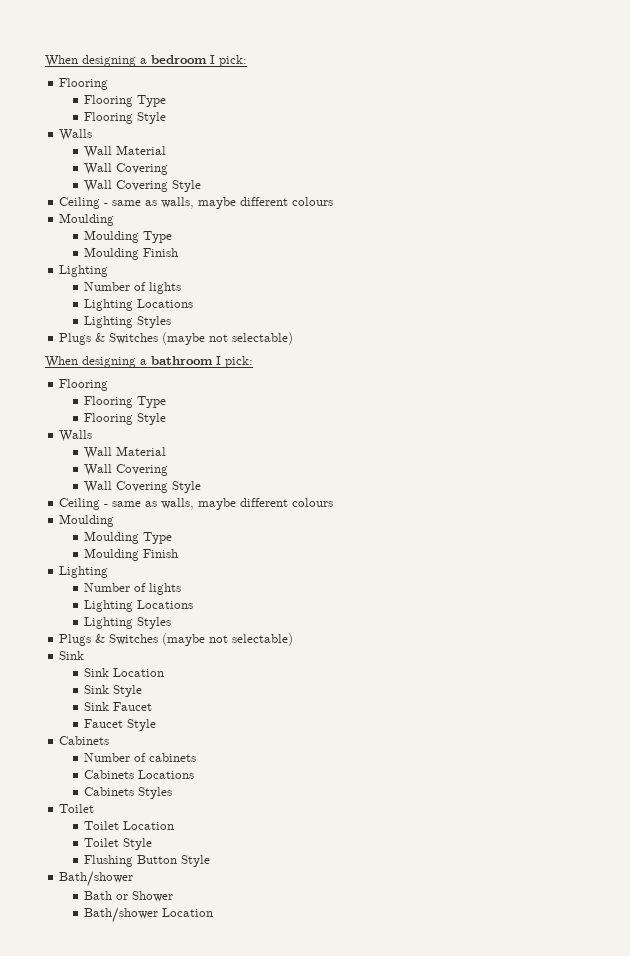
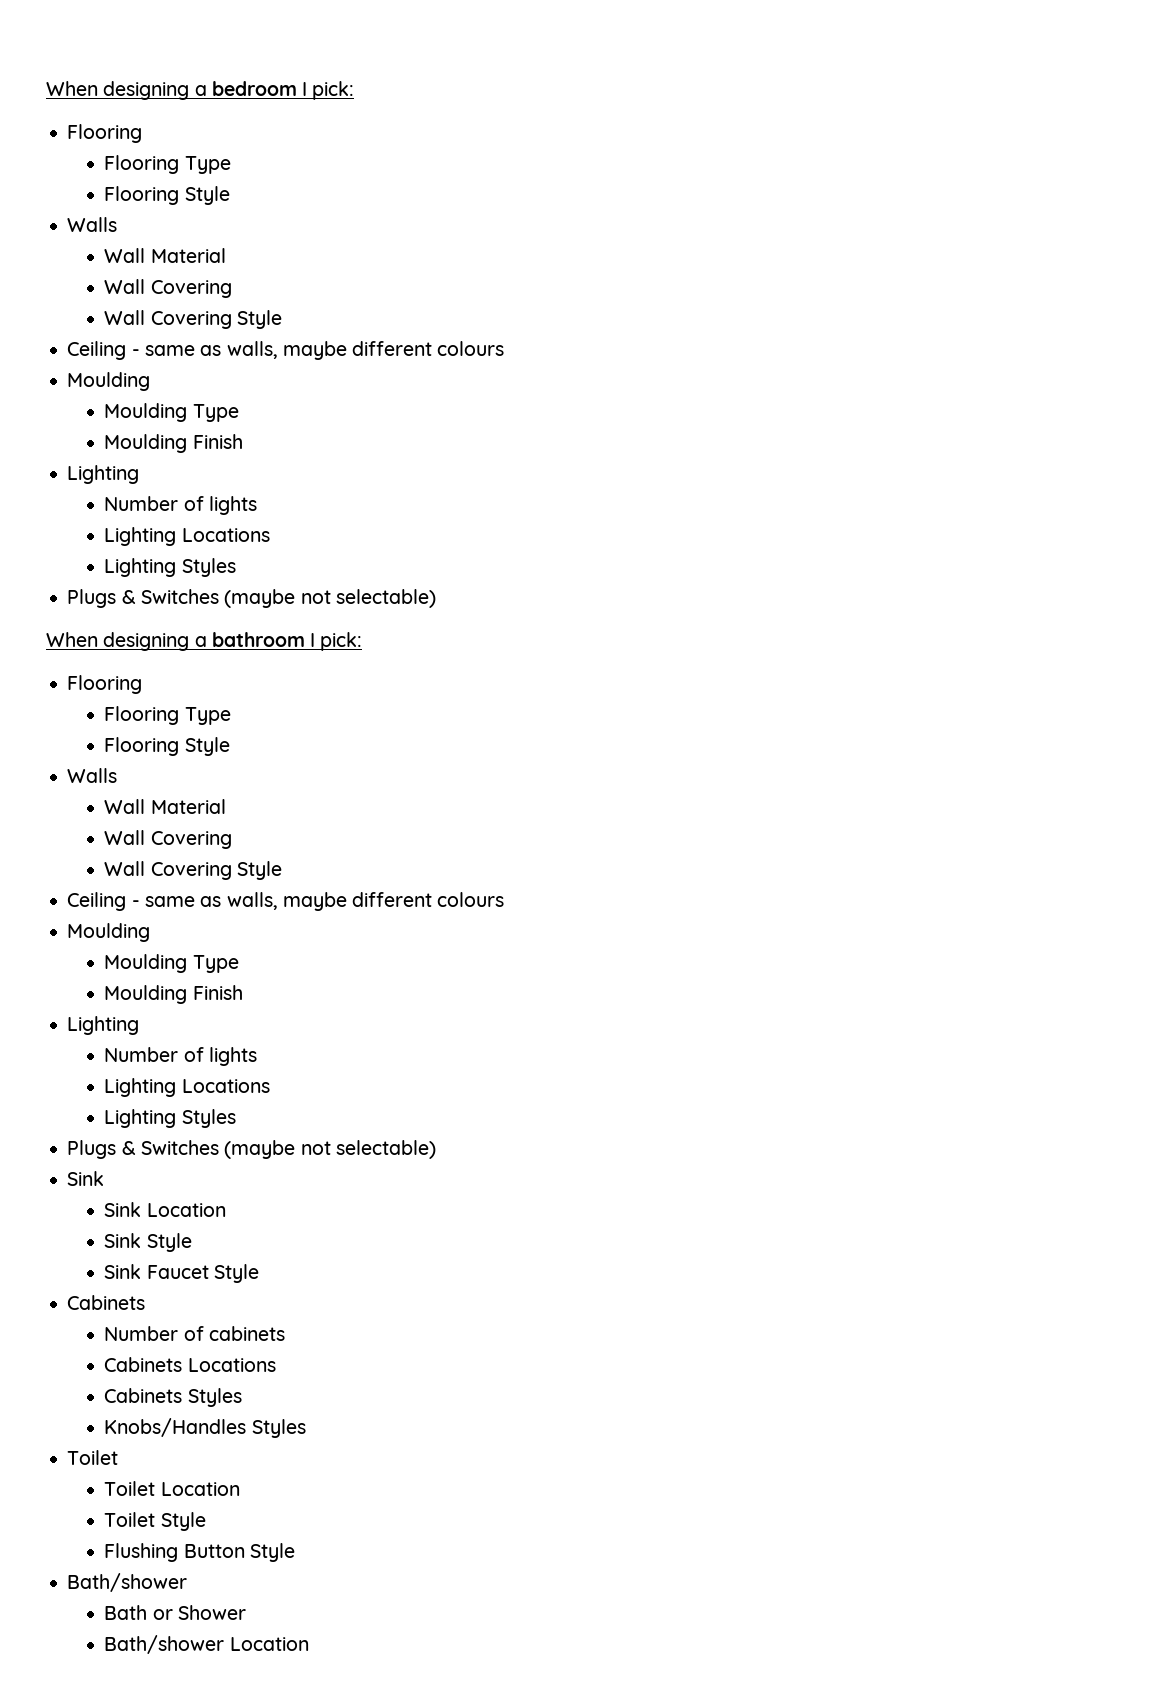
[84,719,124,728] // Faucet -> (209, 1272) none
(173, 793) none -> [104,1418,306,1438] // Knobs/Handles Styles

